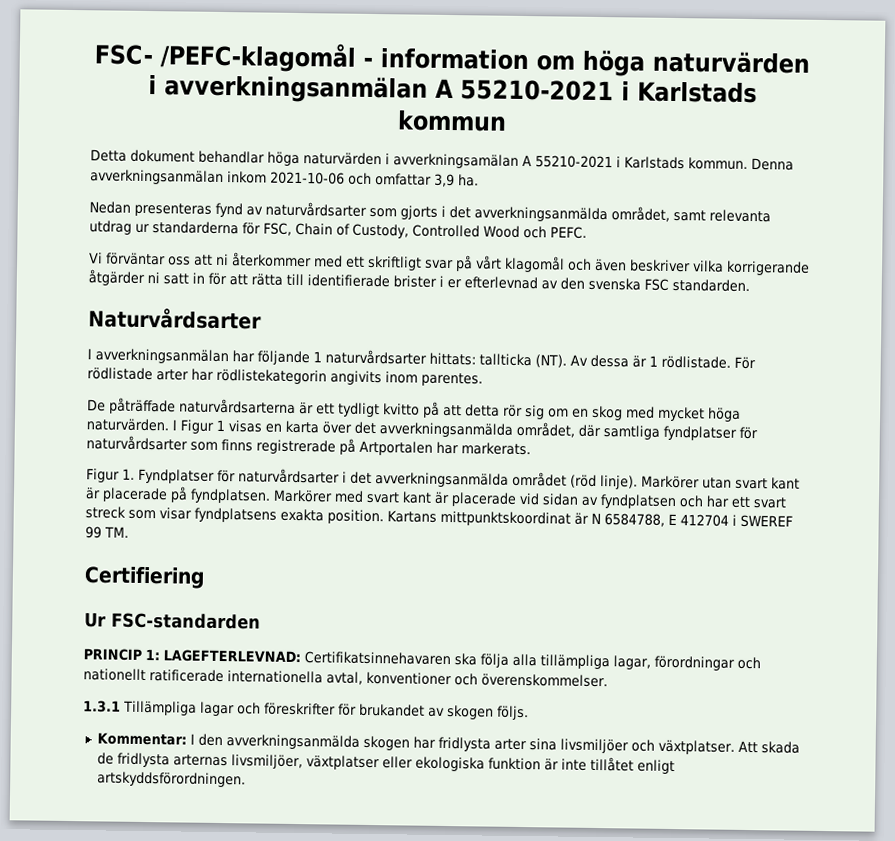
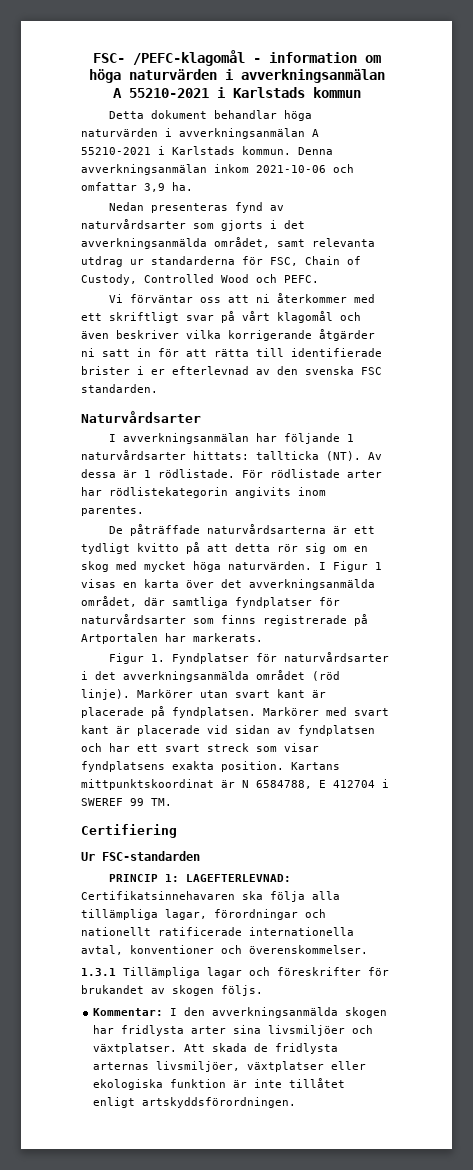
[393,153,519,169] avverkningsamälan -> [179,128,305,139] avverkningsanmälan

